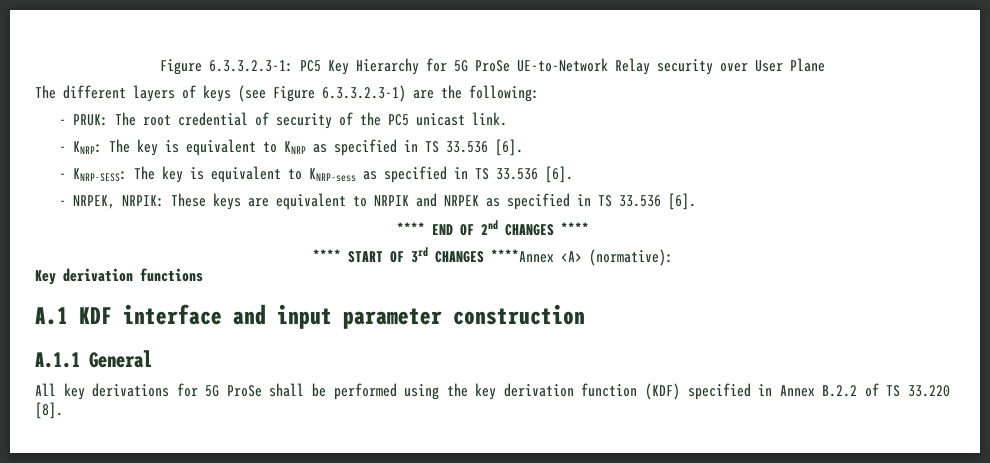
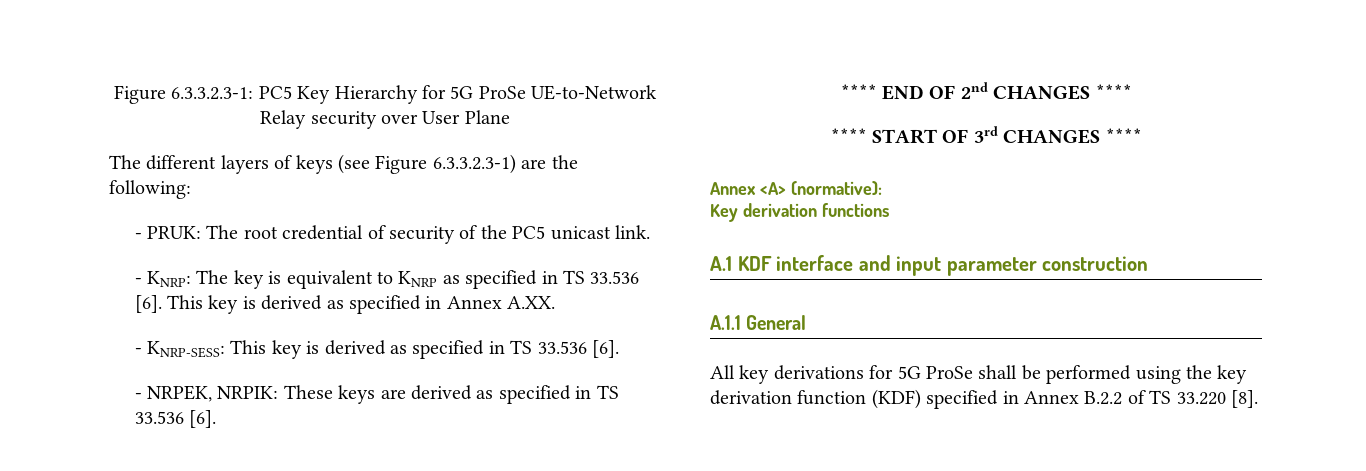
(523, 147) none -> [167,295,556,314] This key is derived as specified in Annex A.XX.
[133,166,356,183] The key is equivalent to KNRP-sess -> [230,340,386,359] This key is derived
[275,193,479,210] equivalent to NRPIK and NRPEK -> [411,385,473,400] derived
[490,249,554,263] ****Annex -> [1105,128,1142,143] [710,182,756,195] **** // Annex

